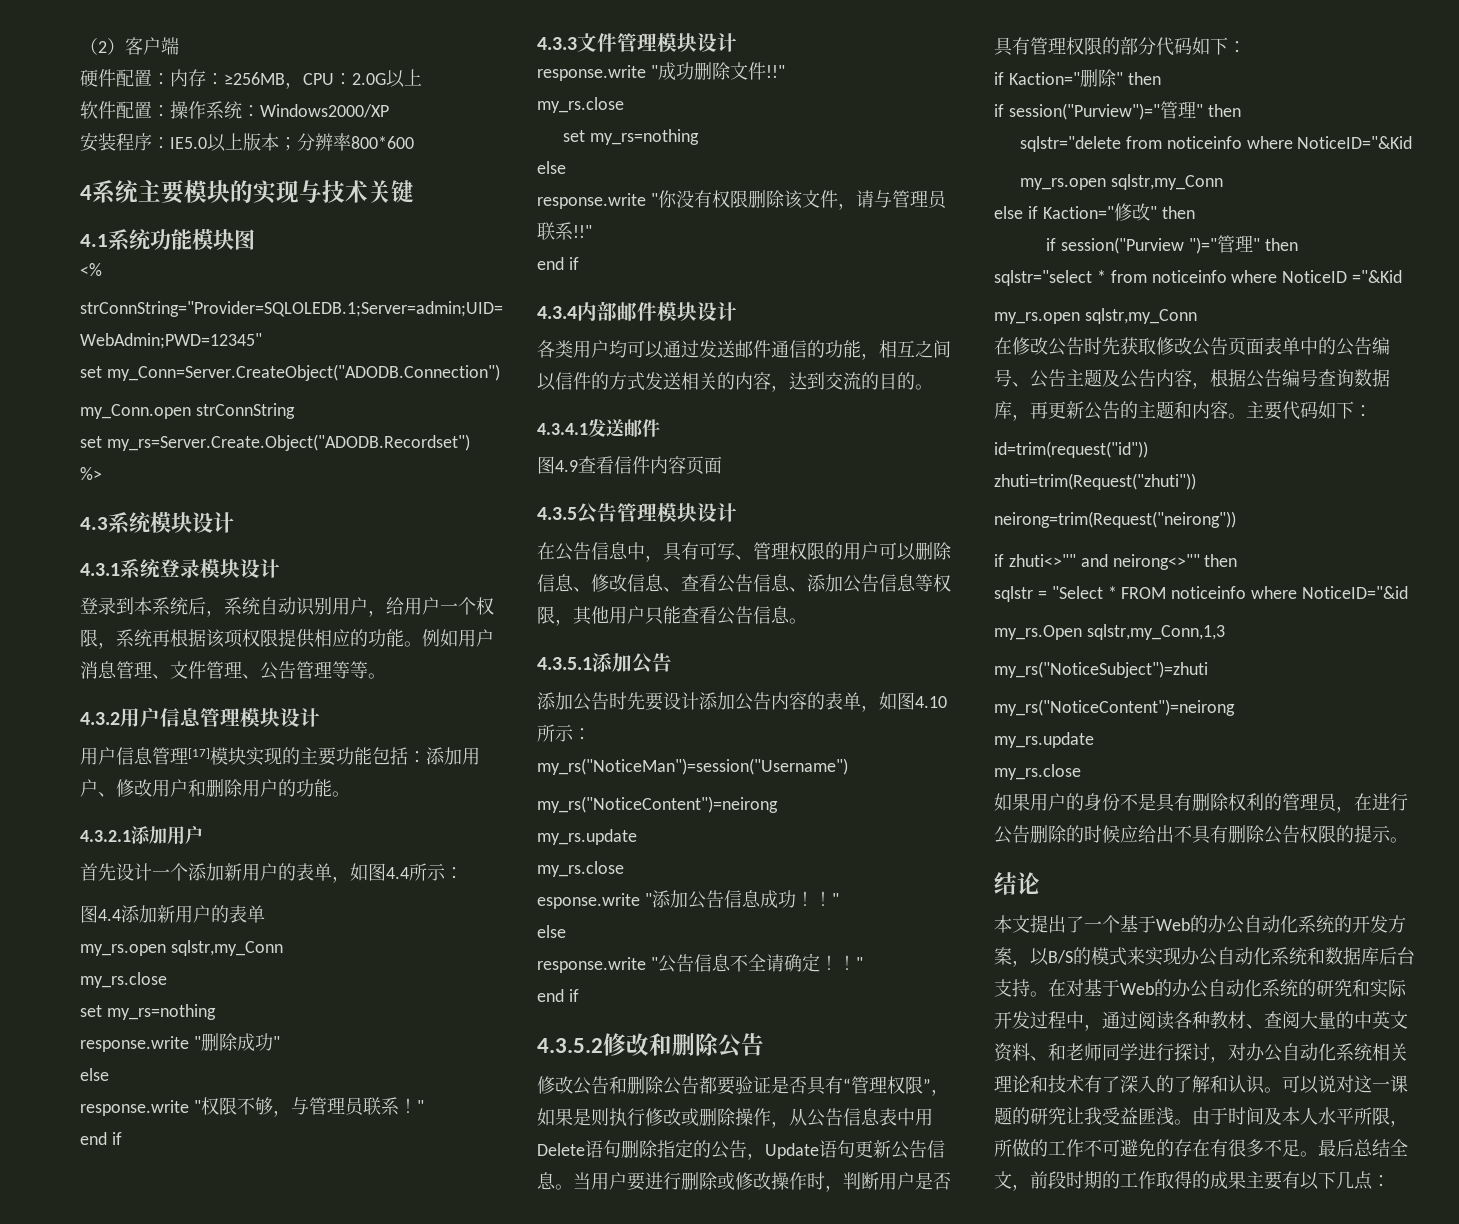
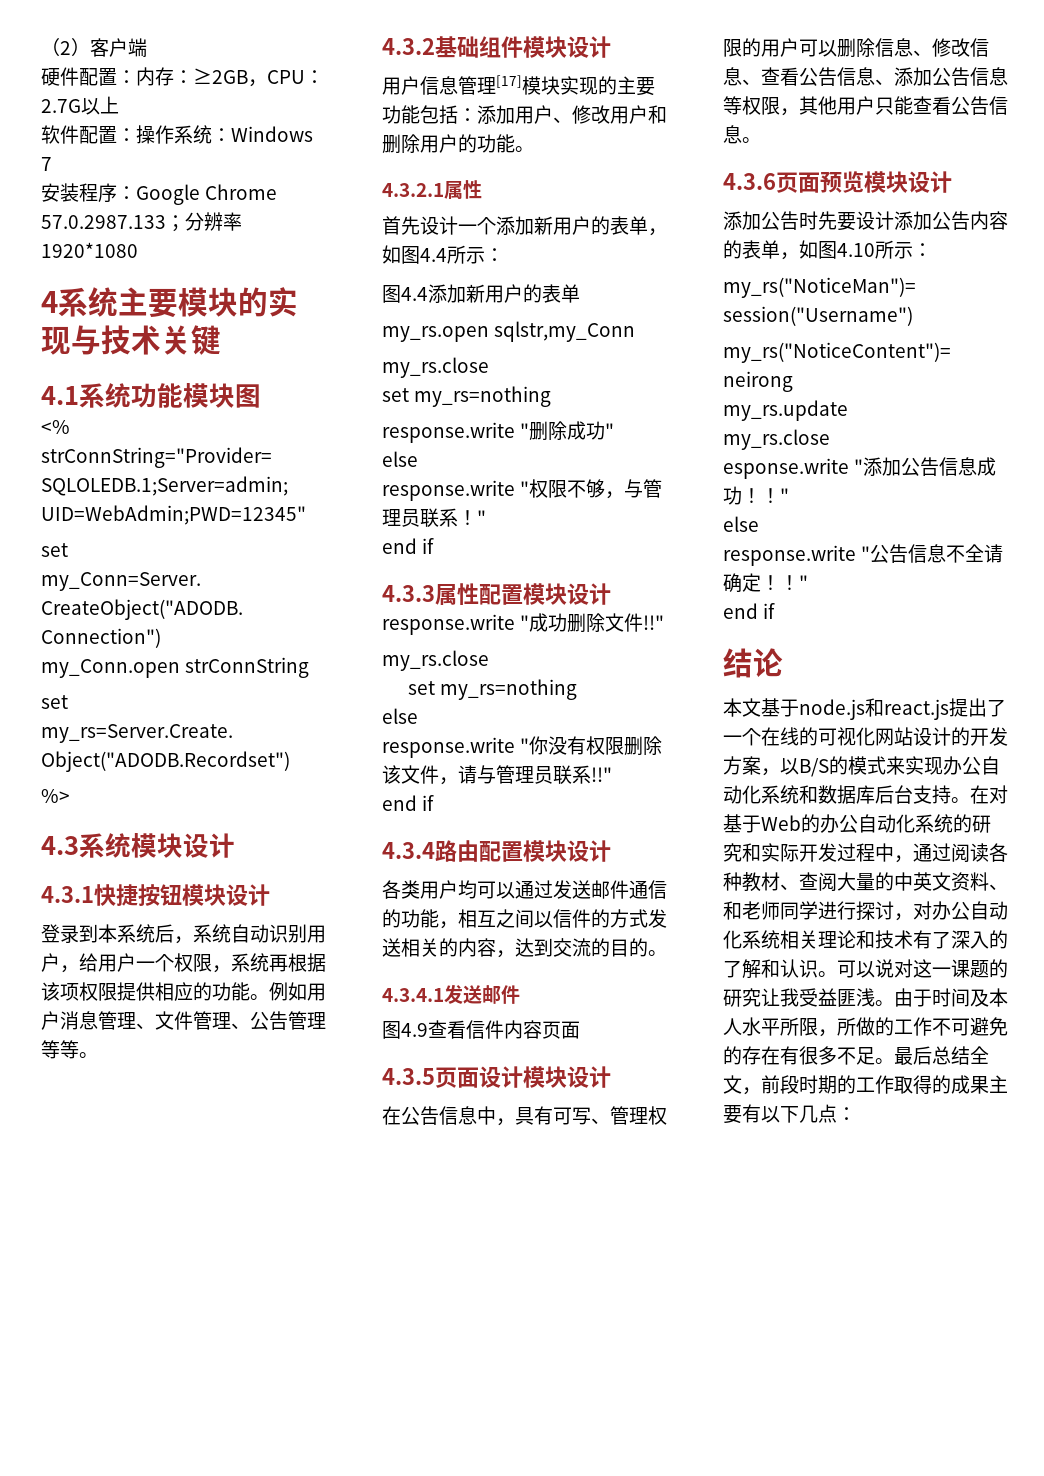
[224,72,285,85] ≥256MB -> [193,68,248,84] ≥2GB
[352,73,386,85] 2.0G -> [41,99,81,113] 2.7G
[260,104,389,118] Windows2000/XP -> [231,126,313,142] [41,157,52,171] Windows 7
[170,133,279,152] IE5.0以上版本 -> [136,184,278,205] [41,215,166,229] Google Chrome 57.0.2987.133
[351,136,414,149] 800*600 -> [41,242,138,258] 1920*1080
[120,558,200,579] 系统登录 -> [94,884,182,906] 快捷按钮
[120,708,240,727] 用户信息管理 -> [435,36,523,58] 基础组件
[131,826,203,845] 添加用户 -> [444,180,482,199] 属性
[577,33,657,52] 文件管理 -> [435,583,523,605] 属性配置
[577,301,657,321] 内部邮件 -> [435,840,523,862] 路由配置
[577,503,657,524] 公告管理 -> [435,1066,523,1088] 页面设计
[537,653,672,674] 4.3.5.1添加公告 -> [723,171,952,193] 4.3.6页面预览模块设计
[537,1033,764,1058] [537,1076,949,1096] [537,1108,933,1128] [537,1139,945,1160] [537,1172,951,1192] [994,37,1246,56] [994,69,1161,87] [994,101,1241,120] [1020,136,1413,152] [1020,174,1223,190] [994,203,1195,221] [1046,235,1298,254] [994,270,1403,286] [994,308,1197,324] [994,337,1390,356] [994,369,1390,389] [994,401,1372,421] [994,441,1148,458] [994,473,1196,490] [994,511,1236,528] [994,554,1238,570] [994,586,1409,602] [994,624,1225,640] [994,661,1208,678] [994,699,1235,716] [994,732,1094,748] [994,764,1081,780] [994,793,1408,813] [994,825,1408,844] [994,872,1040,895] [994,915,1334,934] 4.3.5.2修改和删除公告 // 修改公告和删除公告都要验证是否具有“管理权限”，如果是则执行修改或删除操作，从公告信息表中用Delete语句删除指定的公告，Update语句更新公告信息。当用户要进行删除或修改操作时，判断用户是否具有管理权限的部分代码如下： // if Kaction="删除" then // if session("Purview")="管理" then // sqlstr="delete from noticeinfo where NoticeID="&Kid // my_rs.open sqlstr,my_Conn // else if Kaction="修改" then // if session("Purview ")="管理" then // sqlstr="select * from noticeinfo where NoticeID ="&Kid // my_rs.open sqlstr,my_Conn // 在修改公告时先获取修改公告页面表单中的公告编号、公告主题及公告内容，根据公告编号查询数据库，再更新公告的主题和内容。主要代码如下： // id=trim(request("id")) // zhuti=trim(Request("zhuti")) // neirong=trim(Request("neirong")) // if zhuti<>"" and neirong<>"" then // sqlstr = "Select * FROM noticeinfo where NoticeID="&id // my_rs.Open sqlstr,my_Conn,1,3 // my_rs("NoticeSubject")=zhuti // my_rs("NoticeContent")=neirong // my_rs.update // my_rs.close // 如果用户的身份不是具有删除权利的管理员，在进行公告删除的时候应给出不具有删除公告权限的提示。 // 结论 // 本文提出了一个基于Web的办公自动化系统 -> [723,648,783,678] [723,698,1006,720] [723,727,951,746] 结论 // 本文基于node.js和react.js提出了一个在线的可视化网站设计

